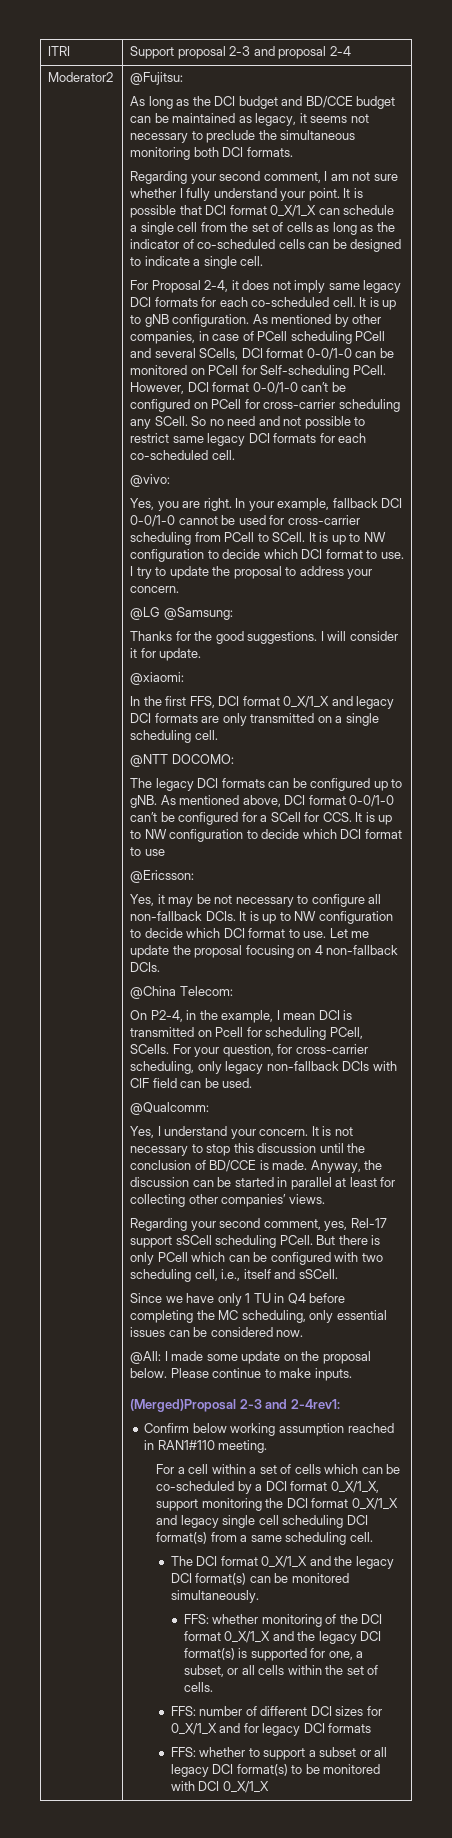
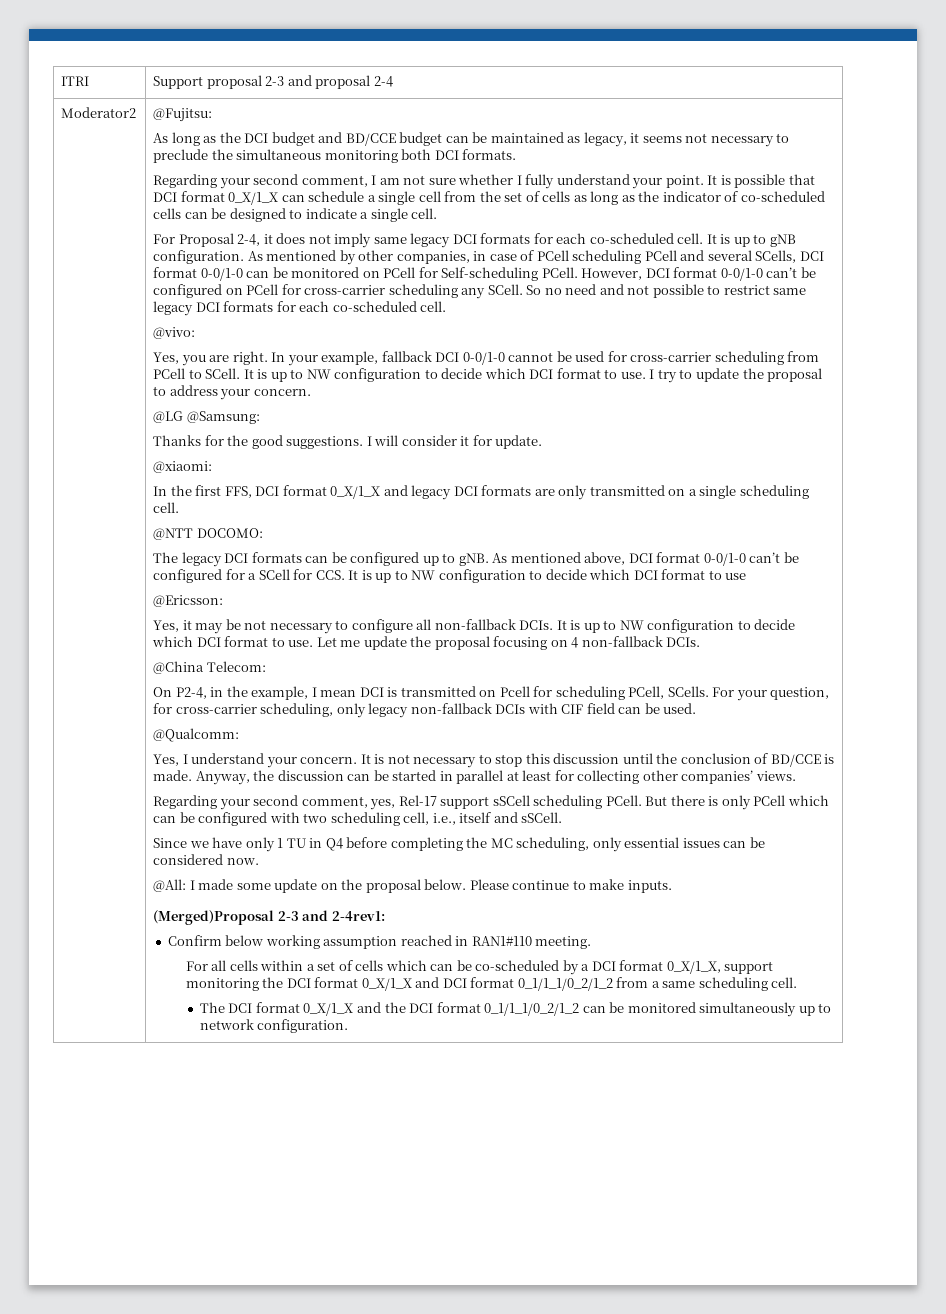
[177,1464,209,1474] a cell -> [211,960,258,971] all cells
[180,1515,368,1528] [156,1532,208,1544] legacy single cell scheduling DCI format(s) -> [442,977,613,991] DCI format 0_1/1_1/0_2/1_2
[355,1556,394,1569] [170,1573,349,1585] [170,1590,259,1603] [183,1614,383,1627] [183,1631,382,1644] [183,1648,364,1661] [183,1665,379,1677] [183,1682,213,1692] [170,1706,382,1716] [170,1723,372,1736] [170,1747,388,1760] [170,1764,381,1777] [170,1781,269,1793] legacy DCI format(s) can be monitored simultaneously. // FFS: whether monitoring of the DCI format 0_X/1_X and the legacy DCI format(s) is supported for one, a subset, or all cells within the set of cells. // FFS: number of different DCI sizes for 0_X/1_X and for legacy DCI formats // FFS: whether to support a subset or all legacy DCI format(s) to be monitored with DCI 0_X/1_X -> [409,1002,832,1017] [199,1019,349,1033] DCI format 0_1/1_1/0_2/1_2 can be monitored simultaneously up to network configuration.

